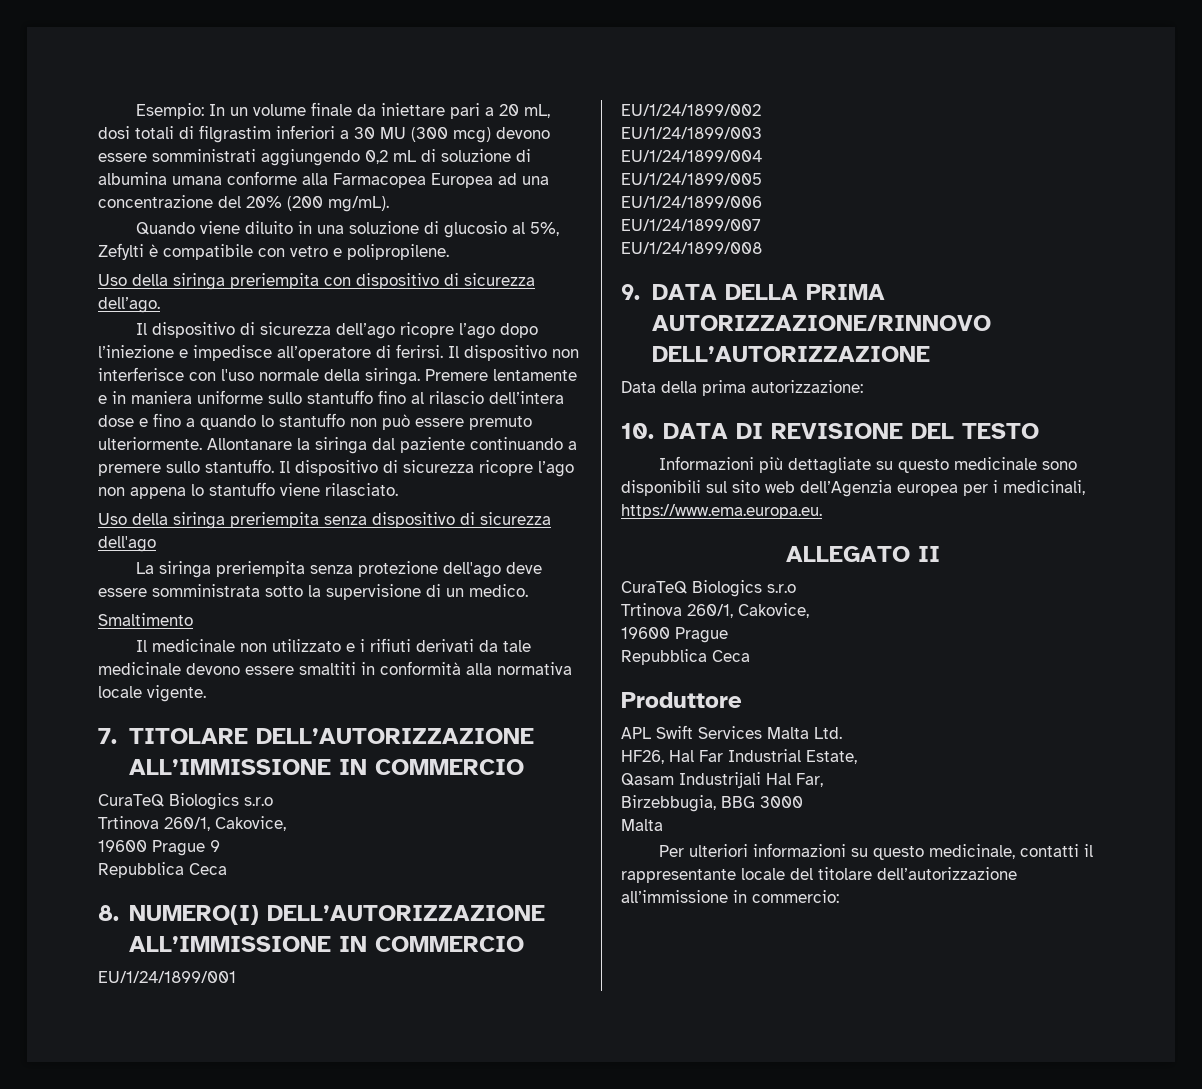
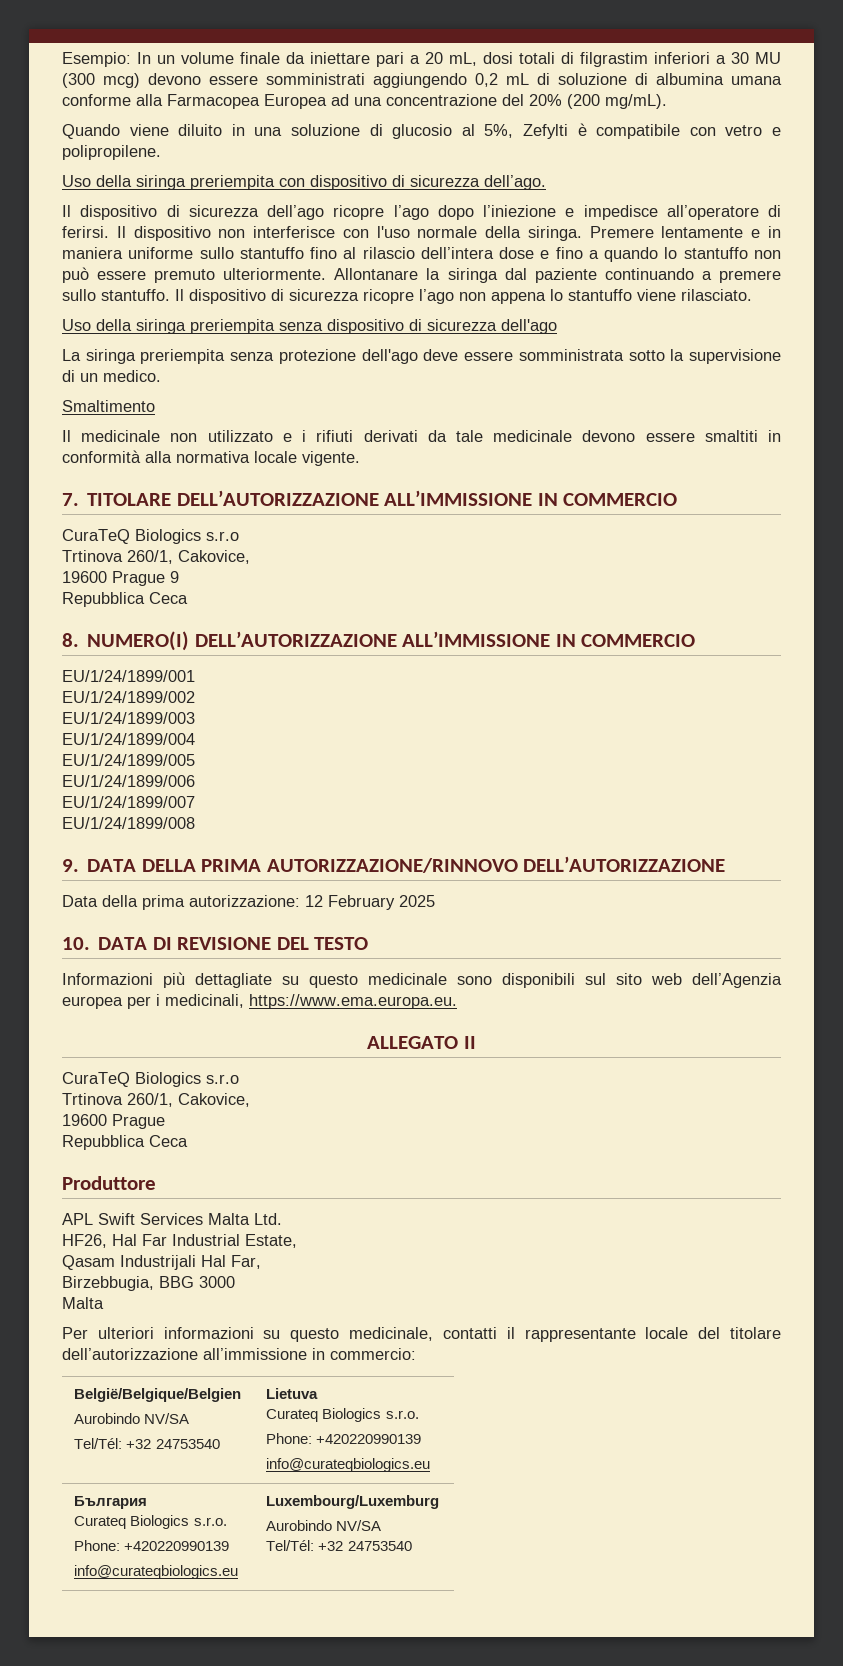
(863, 386) none -> [305,895,435,910] 12 February 2025
(839, 896) none -> [74,1388,242,1402] [74,1413,190,1424] [74,1438,220,1449] [266,1388,319,1399] [266,1408,419,1422] [266,1433,422,1444] [266,1458,431,1472] [74,1496,148,1509] [74,1515,227,1529] [74,1540,230,1551] [74,1565,239,1579] [266,1495,440,1509] [266,1520,382,1531] [266,1540,412,1551] // België/Belgique/Belgien // Aurobindo NV/SA // Tel/Tél: +32 24753540 | Lietuva // Curateq Biologics s.r.o. // Phone: +420220990139 // info@curateqbiologics.eu // България // Curateq Biologics s.r.o. // Phone: +420220990139 // info@curateqbiologics.eu | Luxembourg/Luxemburg // Aurobindo NV/SA // Tel/Tél: +32 24753540

